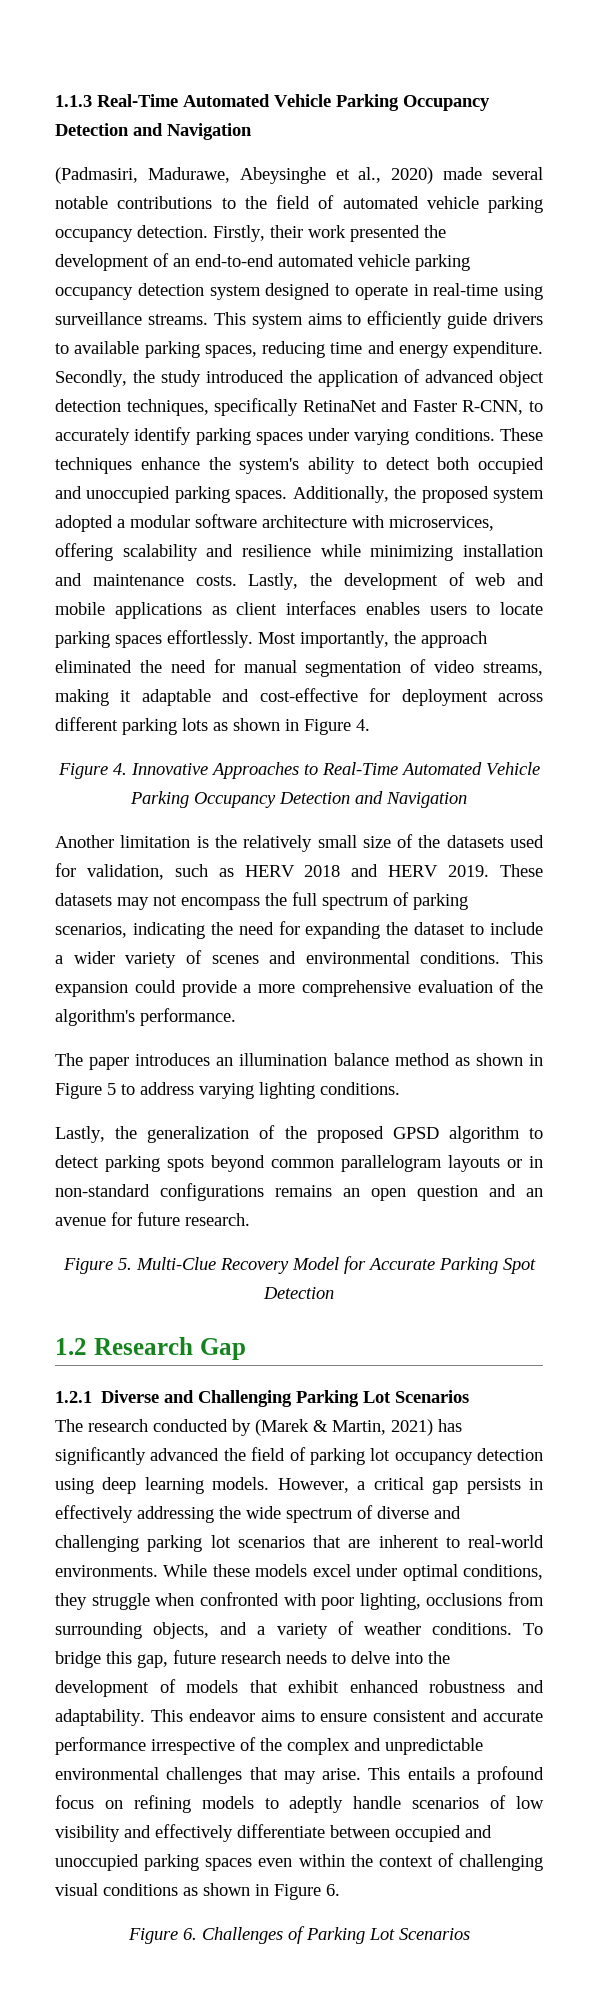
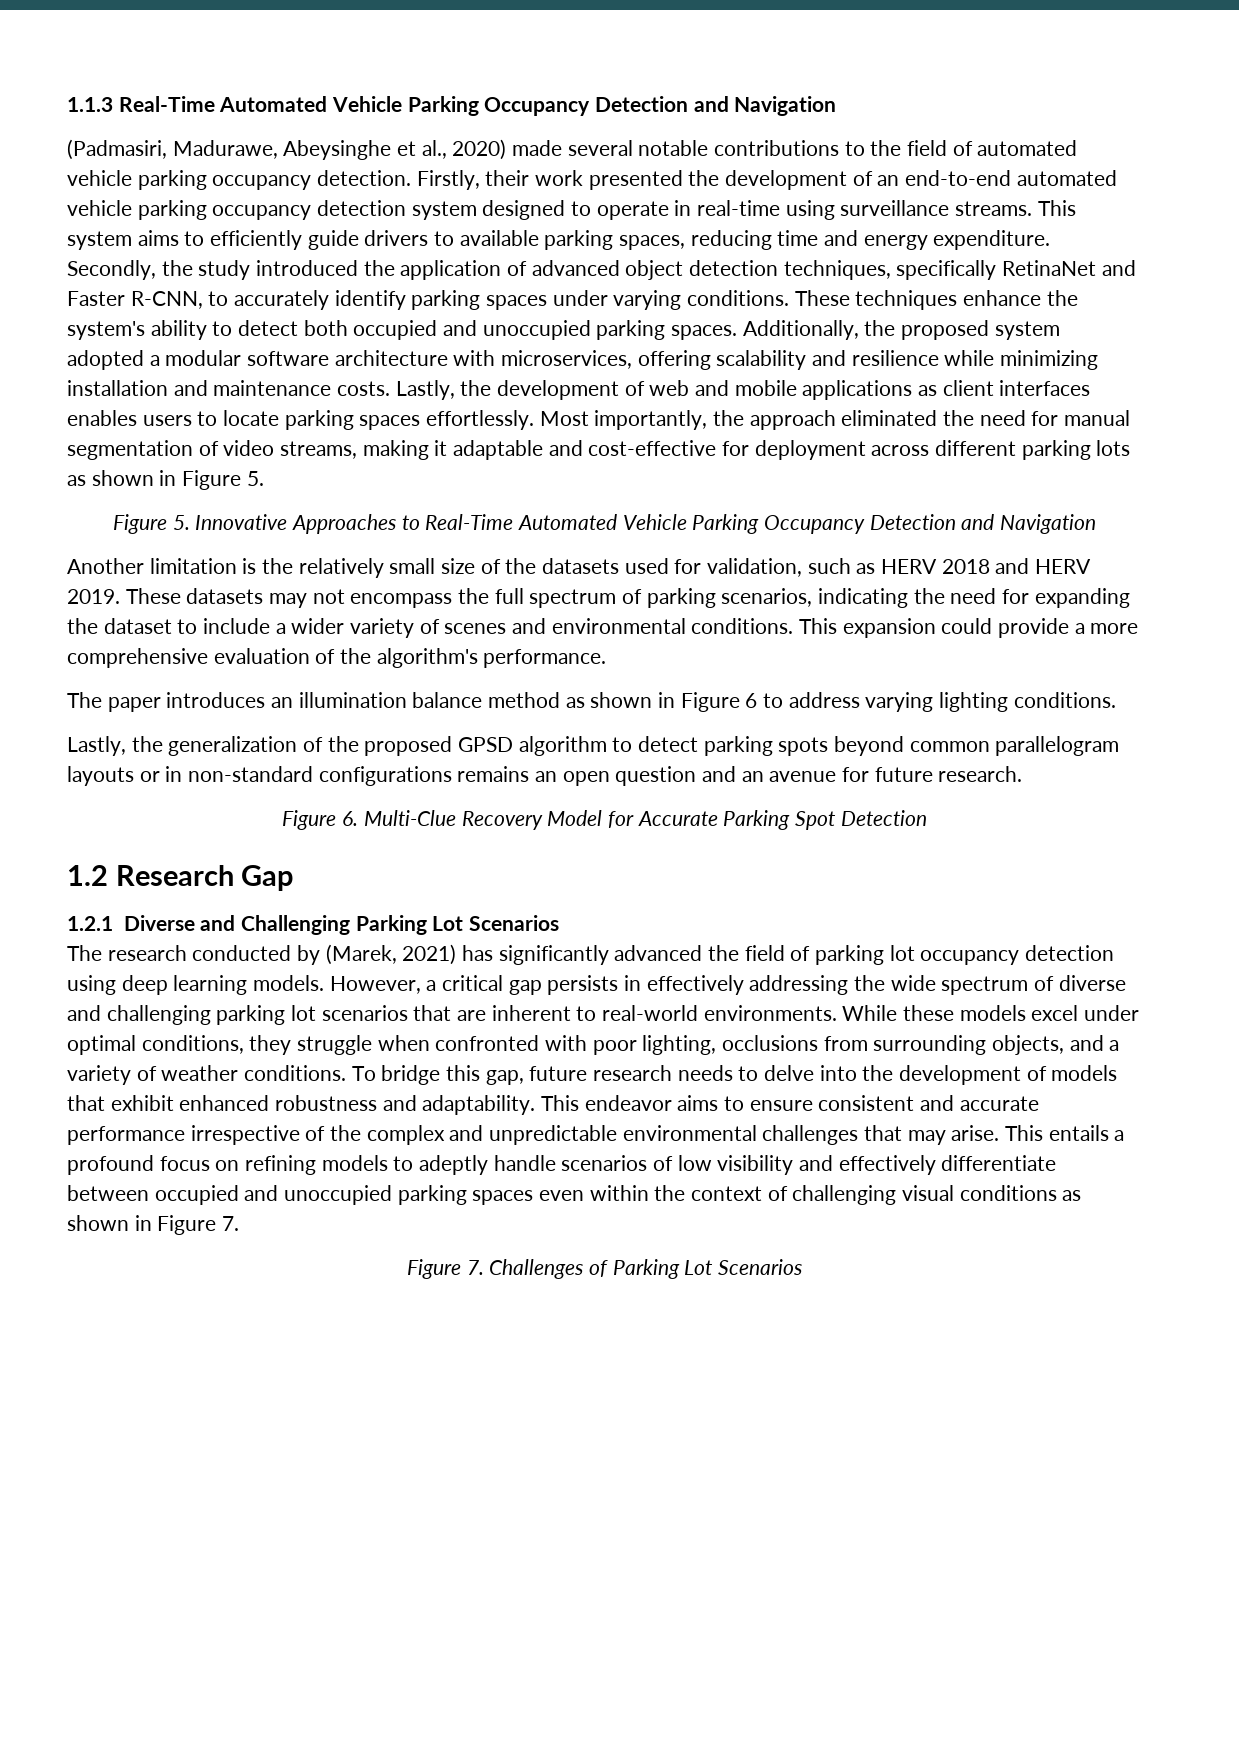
[356,719,370,731] [57,763,127,779] 4. // Figure 4. -> [246,471,264,486] [112,514,190,534] 5. // Figure 5.
[107,1083,116,1095] 5 -> [745,693,758,708] 6
[117,1258,132,1270] 5. -> [342,811,359,826] 6.
[255,1419,386,1436] (Marek & Martin, -> [325,944,397,965] (Marek,
[326,1884,340,1896] [127,1928,197,1944] 6. // Figure 6. -> [222,1216,240,1231] [406,1259,484,1279] 7. // Figure 7.

